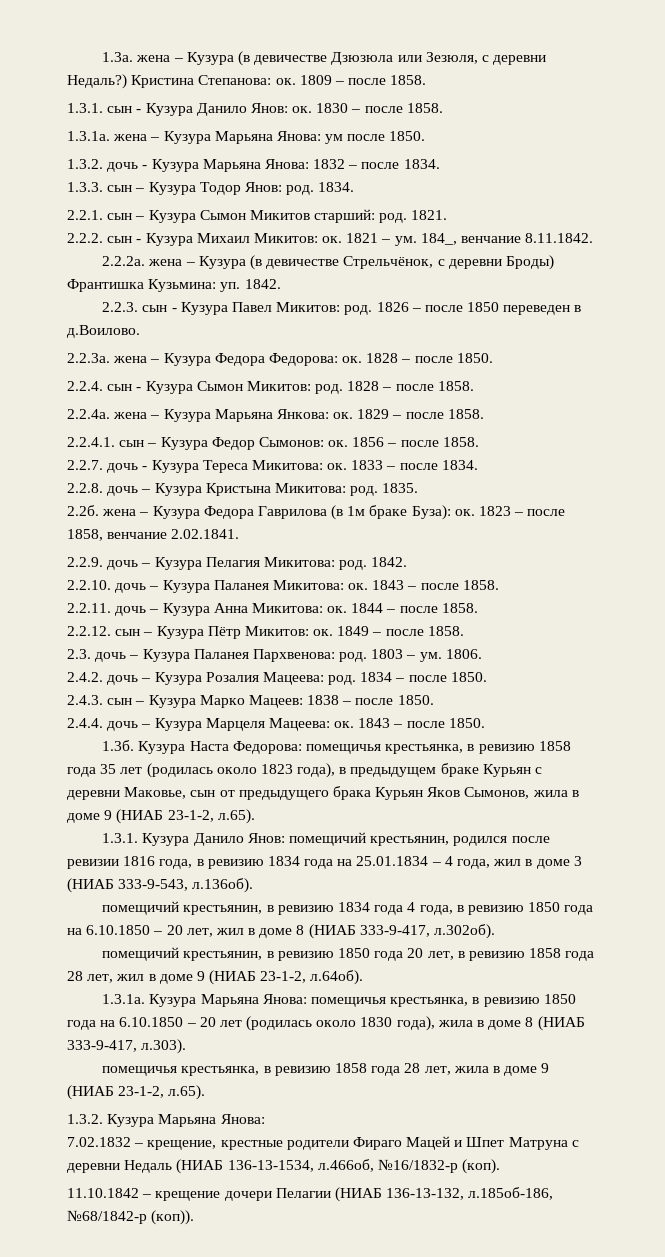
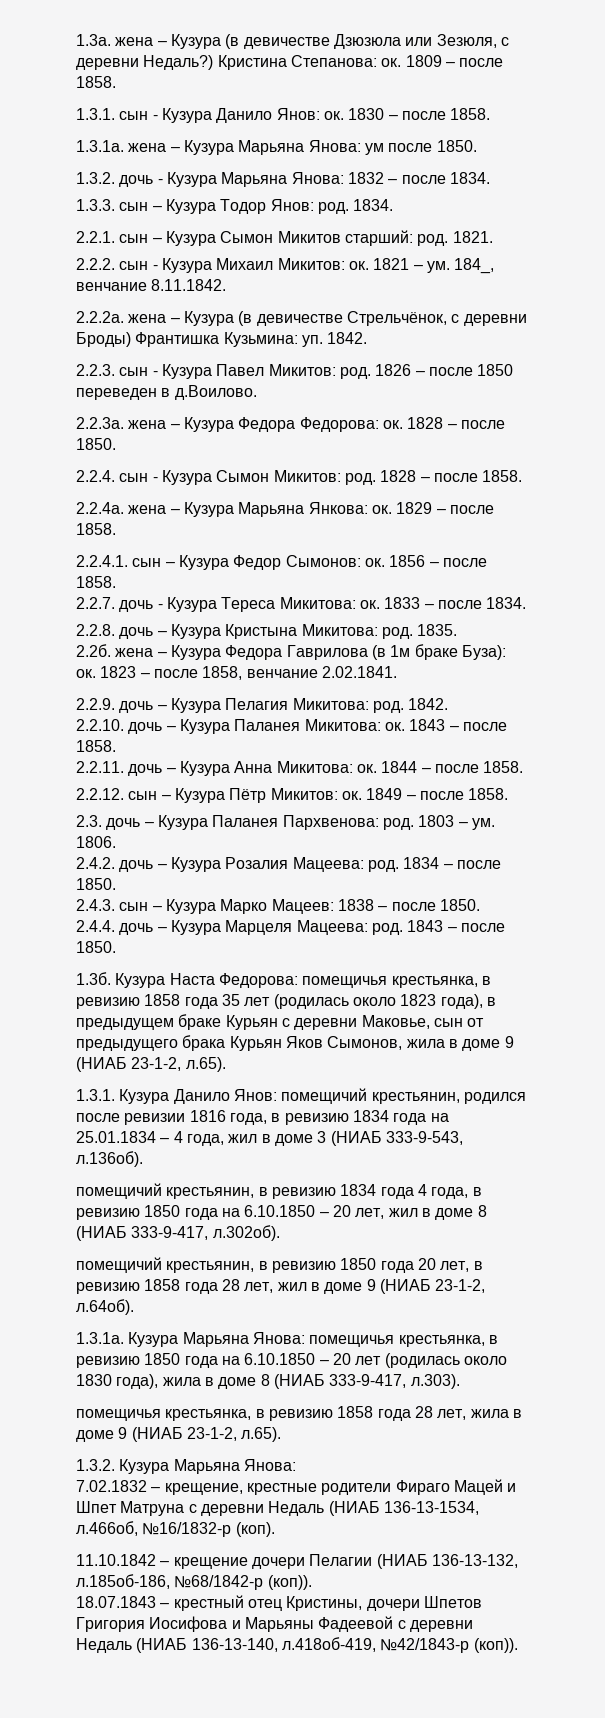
[334,721,355,728] ок. -> [371,923,403,935] род.
(195, 1217) none -> [76,1595,482,1611] [76,1616,473,1632] [76,1637,518,1653] // 18.07.1843 – крестный отец Кристины, дочери Шпетов Григория Иосифова и Марьяны Фадеевой с деревни Недаль (НИАБ 136-13-140, л.418об-419, №42/1843-р (коп)).

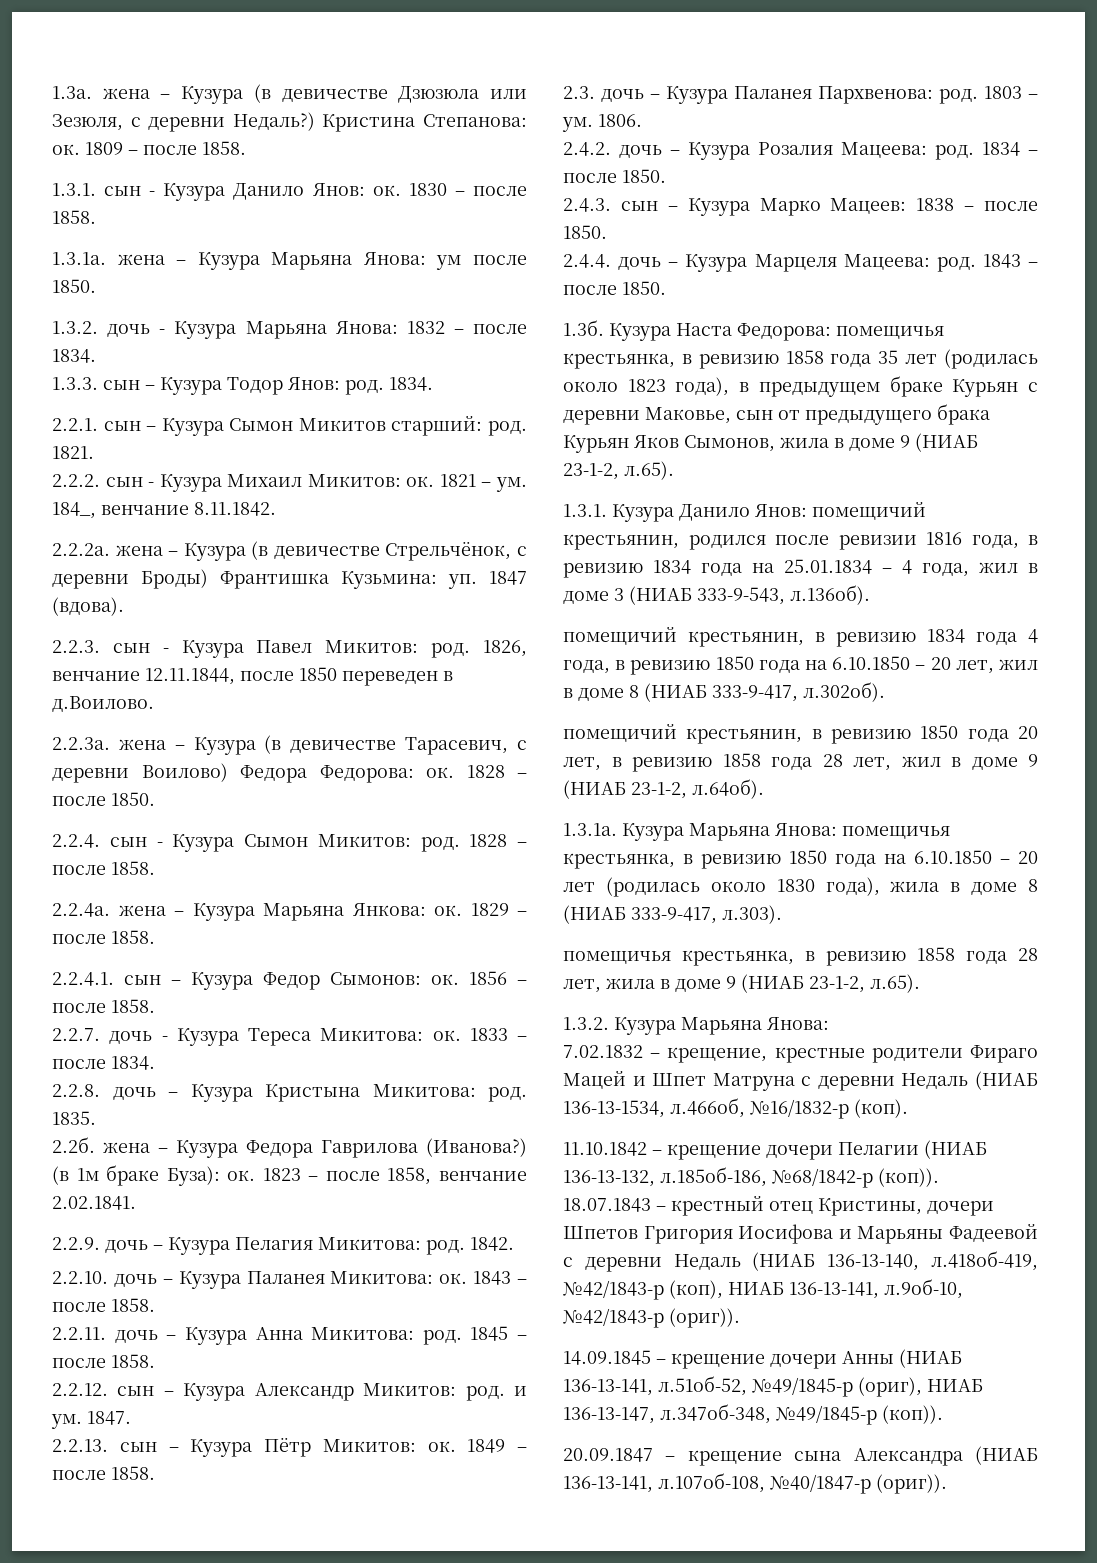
[327,332,368,344] 1842. -> [489,571,527,585] [52,597,124,616] 1847 (вдова).
[375,364,425,376] 1826 – -> [482,640,527,657] [52,668,235,685] 1826, венчание 12.11.1844,
(234, 424) none -> [264,735,527,755] [52,763,228,783] (в девичестве Тарасевич, с деревни Воилово)
(368, 652) none -> [426,1138,527,1157] (Иванова?)
[356,761,418,773] ок. 1844 -> [422,1326,509,1345] род. 1845
(225, 795) none -> [254,1383,527,1401] [51,1411,131,1429] [52,1439,253,1457] Александр Микитов: род. и ум. 1847. // 2.2.13. сын – Кузура
[473,1638,518,1653] (коп)). -> [669,1279,963,1299] [563,1308,740,1328] [563,1349,962,1369] [563,1376,983,1397] [563,1404,943,1425] [563,1446,1038,1466] [563,1473,947,1494] (коп), НИАБ 136-13-141, л.9об-10, №42/1843-р (ориг)). // 14.09.1845 – крещение дочери Анны (НИАБ 136-13-141, л.51об-52, №49/1845-р (ориг), НИАБ 136-13-147, л.347об-348, №49/1845-р (коп)). // 20.09.1847 – крещение сына Александра (НИАБ 136-13-141, л.107об-108, №40/1847-р (ориг)).

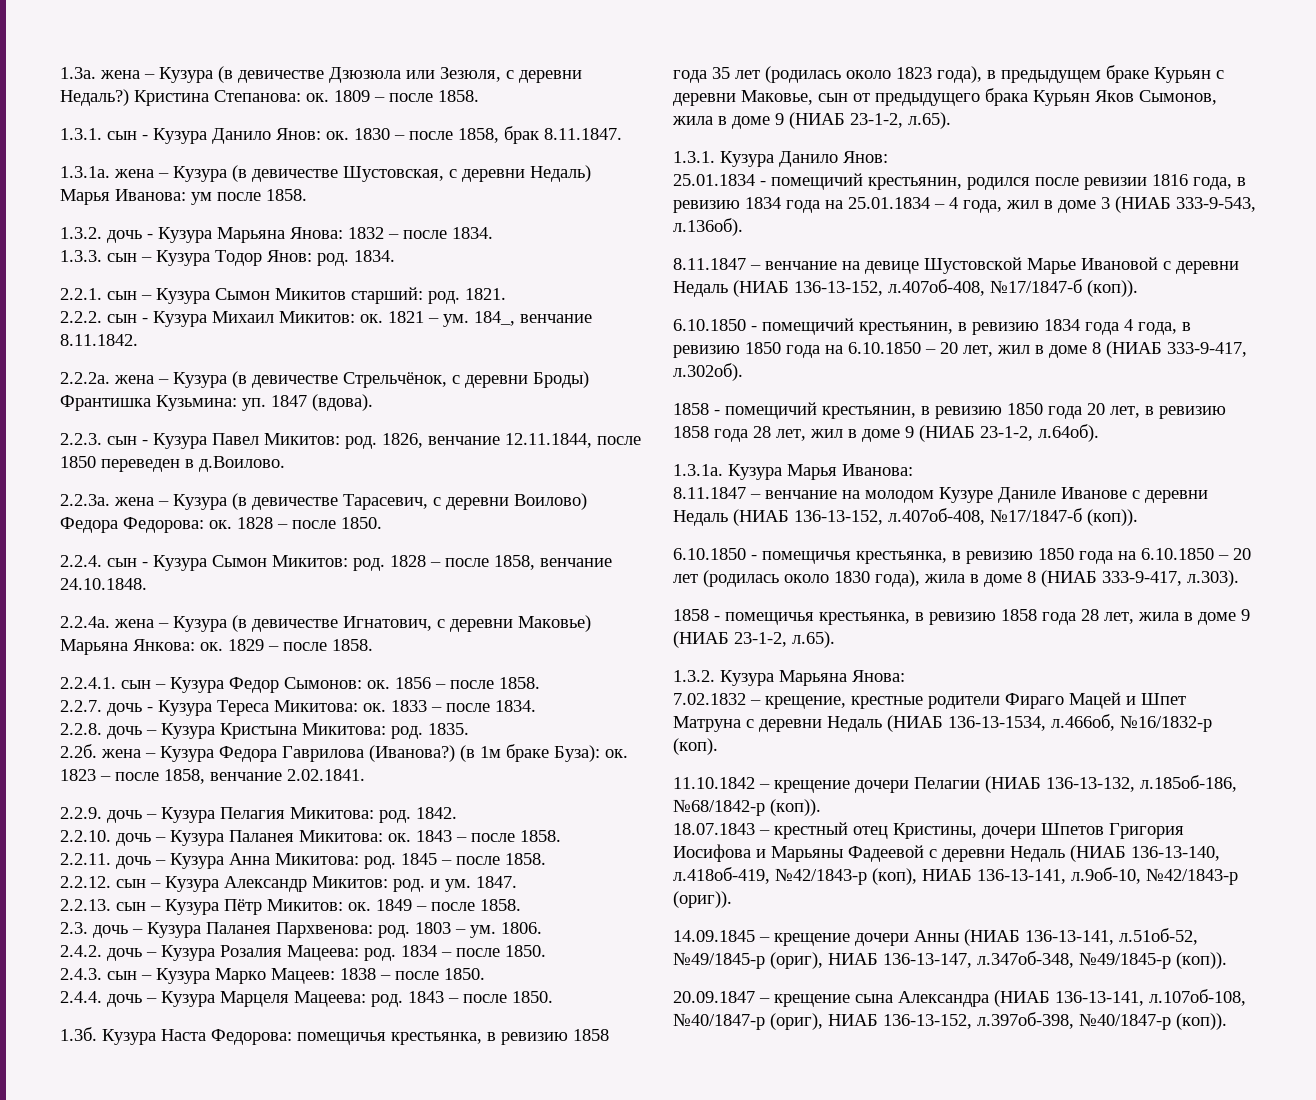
[52,210,96,224] 1858. -> [458,126,622,144] 1858, брак 8.11.1847.
[271,252,426,270] Марьяна Янова: -> [232,165,591,182] [60,189,186,205] (в девичестве Шустовская, с деревни Недаль) Марья Иванова:
[52,279,96,293] 1850. -> [266,189,307,201] 1858.
[111,861,155,875] 1858. -> [494,555,612,570] [60,578,147,590] 1858, венчание 24.10.1848.
(255, 912) none -> [232,615,591,632] (в девичестве Игнатович, с деревни Маковье)
(807, 510) none -> [673,174,766,186] // 25.01.1834 -
(870, 595) none -> [673,257,1239,274] [673,279,1138,297] [673,319,757,331] 8.11.1847 – венчание на девице Шустовской Марье Ивановой с деревни Недаль (НИАБ 136-13-152, л.407об-408, №17/1847-б (коп)). // 6.10.1850 -
(885, 692) none -> [673,403,720,415] 1858 -
[689,823,837,841] Марьяна Янова: -> [787,464,913,480] [673,487,1208,503] [673,508,1138,526] [673,548,757,560] Марья Иванова: // 8.11.1847 – венчание на молодом Кузуре Даниле Иванове с деревни Недаль (НИАБ 136-13-152, л.407об-408, №17/1847-б (коп)). // 6.10.1850 -
(782, 914) none -> [673,609,720,621] 1858 -
[876,1474,947,1494] (ориг)). -> [770,1012,1227,1030] (ориг), НИАБ 136-13-152, л.397об-398, №40/1847-р (коп)).

